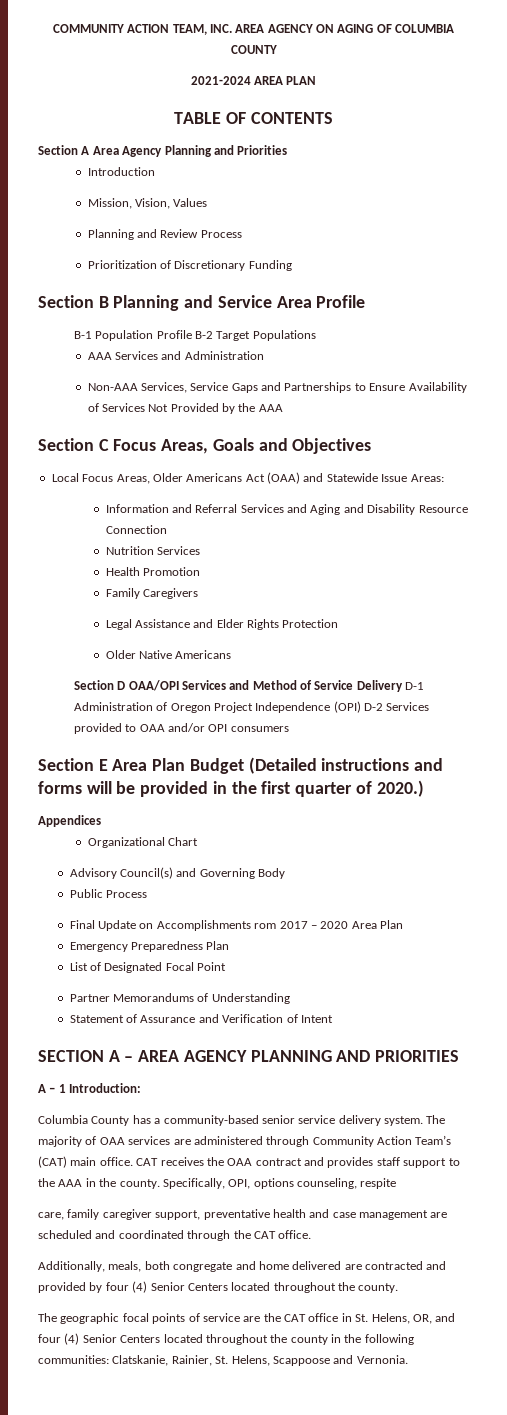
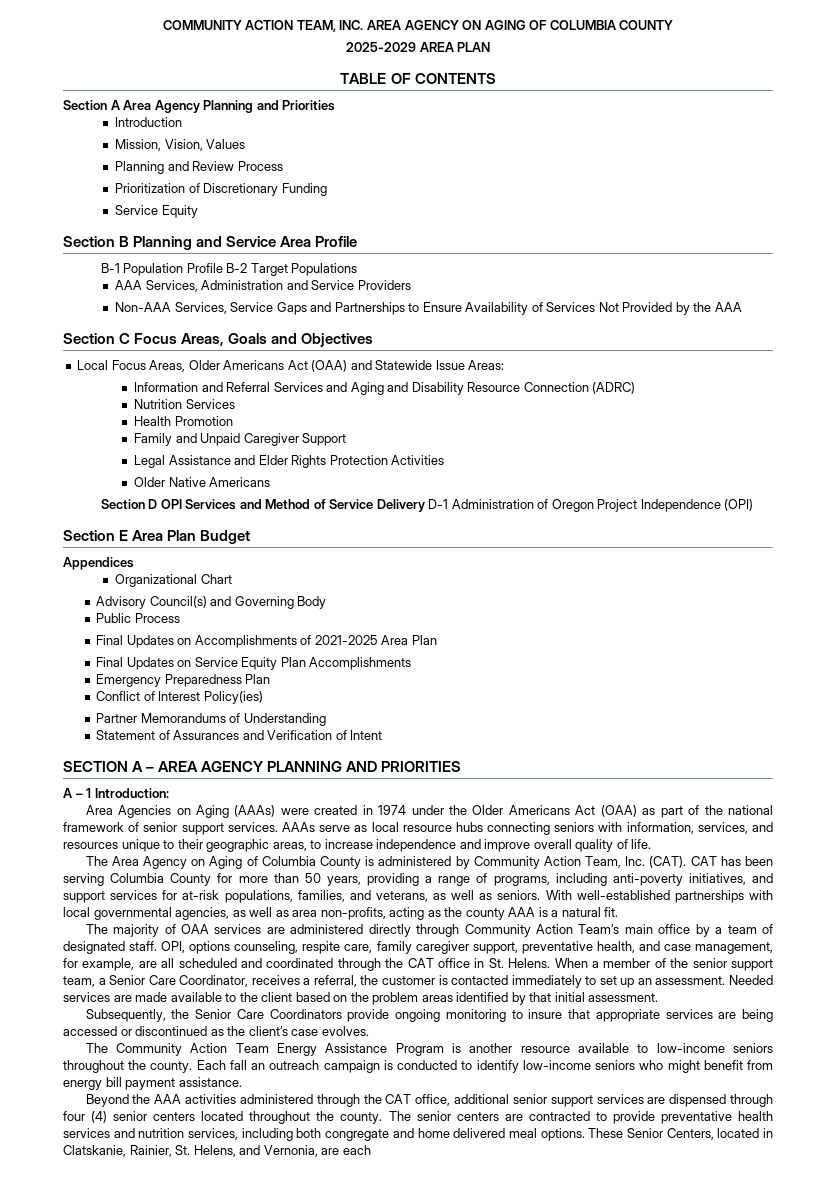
[190,76,251,85] 2021-2024 -> [345,42,416,52] 2025-2029
(292, 265) none -> [115,205,198,218] // Service Equity
[114,351,264,360] Services and Administration -> [145,280,411,292] Services, Administration and Service Providers
(167, 529) none -> [592,382,636,394] (ADRC)
[142,588,198,599] Caregivers -> [175,433,347,446] and Unpaid Caregiver Support
(339, 623) none -> [391,455,445,465] Activities
[128,680,179,691] OAA/OPI -> [160,499,182,509] OPI
[364,702,430,711] [73,723,289,734] D-2 Services provided to OAA and/or OPI consumers -> (754, 505) none
[248,757,444,774] [38,780,424,797] (Detailed instructions and forms will be provided in the first quarter of 2020.) -> (251, 537) none
[98,920,137,931] Update -> [126,635,174,648] Updates
[254,920,404,929] [69,941,230,952] [69,962,227,973] rom 2017 – 2020 Area Plan // Emergency Preparedness Plan // List of Designated Focal Point -> [300,635,437,645] [96,657,412,670] [96,674,271,687] [96,691,263,704] of 2021-2025 Area Plan // Final Updates on Service Equity Plan Accomplishments // Emergency Preparedness Plan // Conflict of Interest Policy(ies)
[140,1015,196,1023] Assurance -> [173,730,240,740] Assurances
[38,1115,423,1126] Columbia County has a community-based senior service delivery system. -> [85,805,774,818] [63,822,773,835] [63,839,652,852] [85,856,773,869] [63,873,773,886] [63,890,773,903] [63,907,619,920] Area Agencies on Aging (AAAs) were created in 1974 under the Older Americans Act (OAA) as part of the national framework of senior support services. AAAs serve as local resource hubs connecting seniors with information, services, and resources unique to their geographic areas, to increase independence and improve overall quality of life. // The Area Agency on Aging of Columbia County is administered by Community Action Team, Inc. (CAT). CAT has been serving Columbia County for more than 50 years, providing a range of programs, including anti-poverty initiatives, and support services for at-risk populations, families, and veterans, as well as seniors. With well-established partnerships with local governmental agencies, as well as area non-profits, acting as the county AAA is a natural fit. //
(263, 1140) none -> [368,924,411,937] directly
[38,1156,460,1168] [38,1178,225,1189] (CAT) main office. CAT receives the OAA contract and provides staff support to the AAA in the county. Specifically, -> [624,924,774,937] [63,941,158,954] main office by a team of designated staff.
(397, 1183) // -> (341, 947) none
[272,1209,306,1218] health -> [596,941,635,953] health,
[359,1210,448,1220] management are -> [694,942,773,954] [63,958,175,971] management, for example, are all
[278,1230,312,1239] [38,1261,142,1272] office. // Additionally, meals, -> [437,958,773,971] [63,975,773,988] [63,992,659,1005] [85,1009,773,1022] [63,1026,369,1036] [85,1043,773,1056] [63,1060,774,1073] [63,1077,242,1090] [85,1094,774,1107] [63,1111,773,1124] [63,1128,293,1141] office in St. Helens. When a member of the senior support team, a Senior Care Coordinator, receives a referral, the customer is contacted immediately to set up an assessment. Needed services are made available to the client based on the problem areas identified by that initial assessment. // Subsequently, the Senior Care Coordinators provide ongoing monitoring to insure that appropriate services are being accessed or discontinued as the client’s case evolves. // The Community Action Team Energy Assistance Program is another resource available to low-income seniors throughout the county. Each fall an outreach campaign is conducted to identify low-income seniors who might benefit from energy bill payment assistance. // Beyond the AAA activities administered through the CAT office, additional senior support services are dispensed through four (4) senior centers located throughout the county. The senior centers are contracted to provide preventative health services and nutrition services, including
[344,1261,447,1270] [38,1281,399,1293] [38,1313,456,1324] [38,1333,414,1345] [38,1355,408,1366] are contracted and provided by four (4) Senior Centers located throughout the county. // The geographic focal points of service are the CAT office in St. Helens, OR, and four (4) Senior Centers located throughout the county in the following communities: Clatskanie, Rainier, St. Helens, Scappoose and Vernonia. -> [508,1128,773,1141] [63,1145,371,1157] meal options. These Senior Centers, located in Clatskanie, Rainier, St. Helens, and Vernonia, are each

